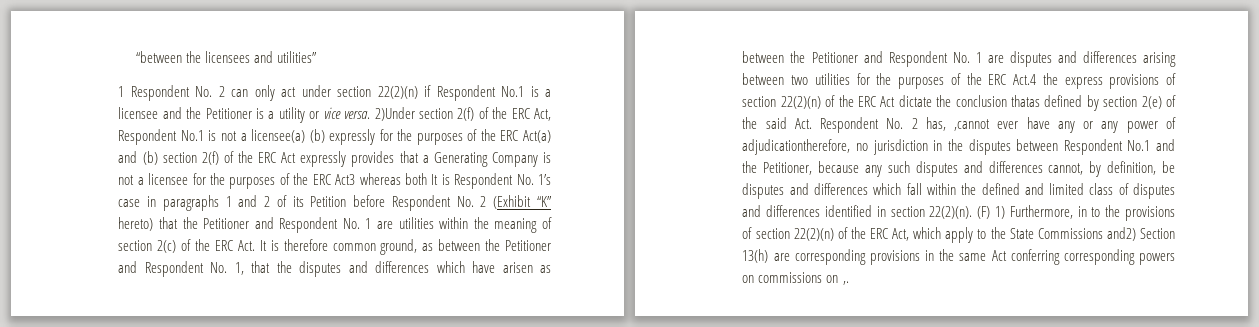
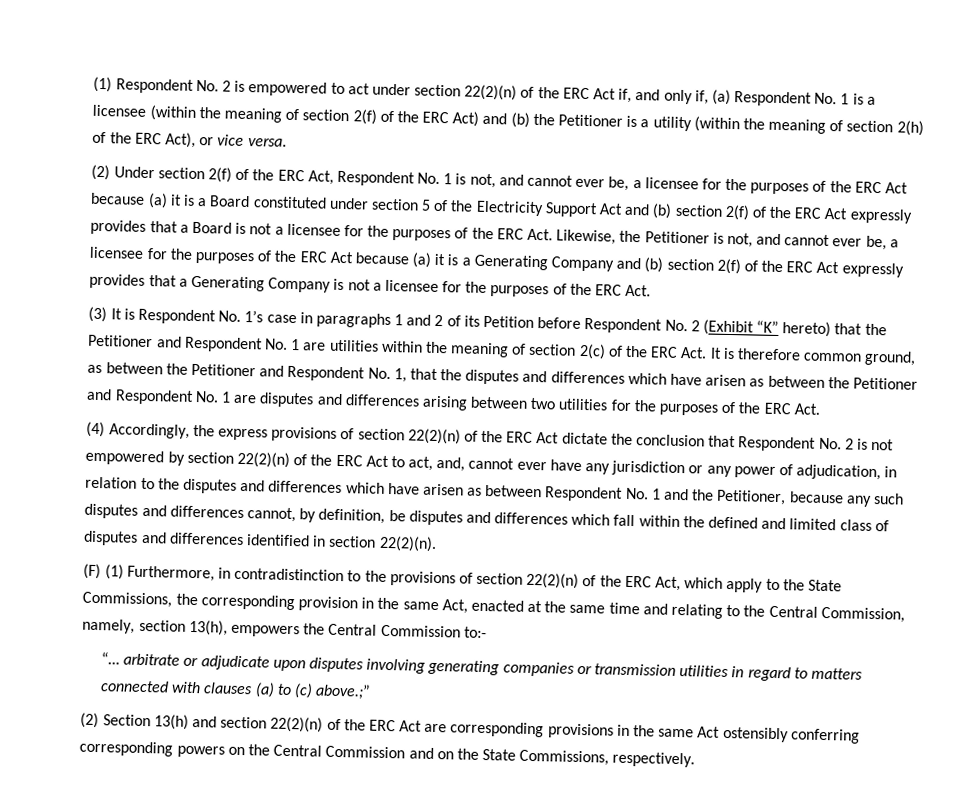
[135,51,317,63] [118,85,551,101] [118,107,182,119] “between the licensees and utilities” // 1 Respondent No. 2 can only act under section 22(2)(n) if Respondent No.1 is a licensee and -> [93,76,876,107] [92,104,530,128] (1) Respondent No. 2 is empowered to act under section 22(2)(n) of the ERC Act if, and only if, (a) Respondent No. 1 is a licensee (within the meaning of section 2(f) of the ERC Act) and (b)
(305, 115) none -> [693,116,924,136] [92,131,196,148] (within the meaning of section 2(h) of the ERC Act),
[374,107,415,121] 2)Under -> [91,164,155,181] // (2) Under
[180,129,552,145] No.1 is not a licensee(a) (b) expressly for the purposes of the ERC Act(a) -> [417,172,909,195] [90,192,913,224] [90,219,899,251] [89,246,614,272] No. 1 is not, and cannot ever be, a licensee for the purposes of the ERC Act because (a) it is a Board constituted under section 5 of the Electricity Support Act and (b) section 2(f) of the ERC Act expressly provides that a Board is not a licensee for the purposes of the ERC Act. Likewise, the Petitioner is not, and cannot ever be, a licensee for the purposes of the ERC Act because (a) it is a Generating Company
[335,173,427,185] Act3 whereas both -> [625,284,652,297] [88,306,108,323] Act. // (3)
[1013,74,1037,85] Act.4 -> [793,403,821,415] [86,421,190,439] Act. // (4) Accordingly,
[1010,95,1176,111] [742,117,991,133] thatas defined by section 2(e) of the said Act. Respondent No. 2 has, ,cannot -> [708,435,895,452] [85,449,515,472] that Respondent No. 2 is not empowered by section 22(2)(n) of the ERC Act to act, and, cannot
(1075, 127) none -> [611,460,686,477] jurisdiction
[742,139,1151,155] adjudicationtherefore, no jurisdiction in the disputes between Respondent No.1 -> [796,464,898,481] [85,476,661,502] adjudication, in relation to the disputes and differences which have arisen as between Respondent No. 1
[977,206,1005,219] (F) 1) -> [83,563,124,580] // (F) (1)
(1087, 211) none -> [234,567,345,582] contradistinction
[1037,227,1175,241] [742,249,769,263] Commissions and2) Section 13(h) -> [82,591,905,623] [82,618,487,639] [101,652,863,682] [100,680,372,700] [80,712,423,733] Commissions, the corresponding provision in the same Act, enacted at the same time and relating to the Central Commission, namely, section 13(h), empowers the Central Commission to:- // “… arbitrate or adjudicate upon disputes involving generating companies or transmission utilities in regard to matters connected with clauses (a) to (c) above.;” // (2) Section 13(h) and section 22(2)(n) of the ERC Act
(1007, 255) none -> [722,726,789,743] ostensibly
[758,272,849,285] commissions on ,. -> [247,744,696,768] the Central Commission and on the State Commissions, respectively.

